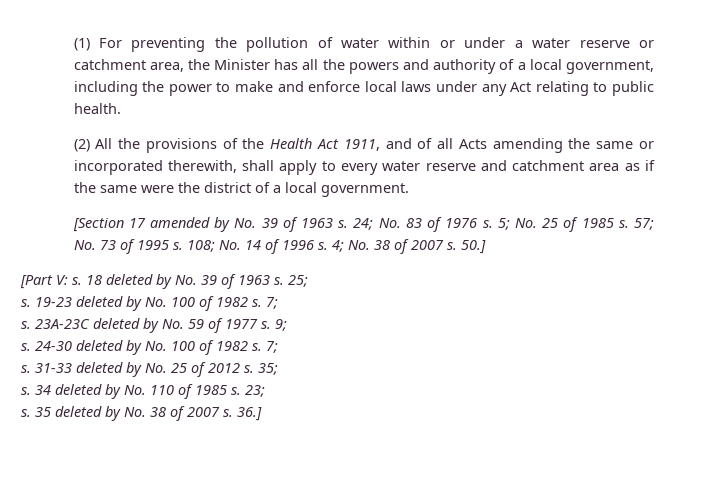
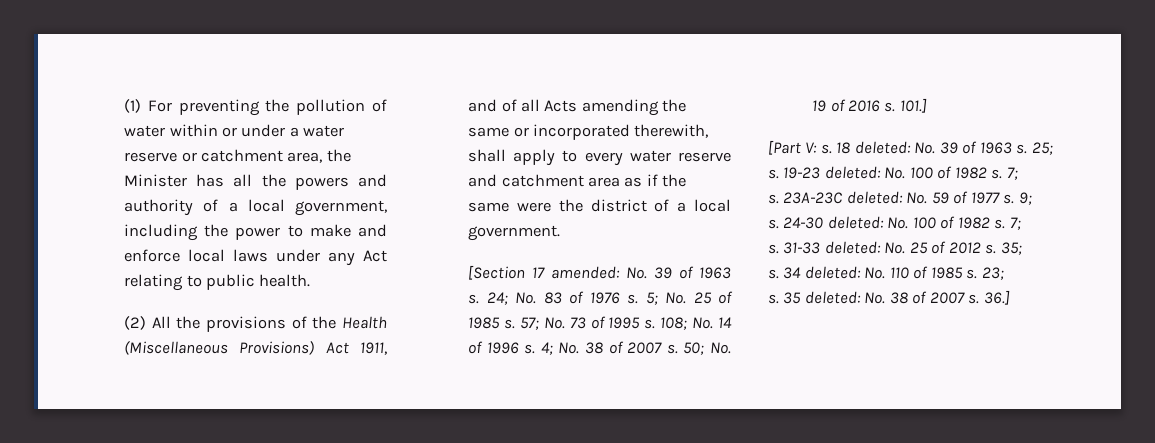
(313, 143) none -> [124,340,315,355] (Miscellaneous Provisions)
[149,217,231,232] amended by -> [551,266,621,279] amended:
[460,240,486,254] 50.] -> [683,342,731,355] [812,98,927,113] 50; No. 19 of 2016 s. 101.]
[106,274,172,289] deleted by -> [854,141,911,154] deleted:
[76,296,142,311] deleted by -> [824,166,881,179] deleted:
[93,318,159,333] deleted by -> [846,191,903,204] deleted:
[76,340,142,355] deleted by -> [827,216,884,229] deleted:
[76,362,142,377] deleted by -> [824,241,881,254] deleted:
[55,384,121,399] deleted by -> [804,266,861,279] deleted:
[55,406,121,421] deleted by -> [804,291,861,304] deleted:

